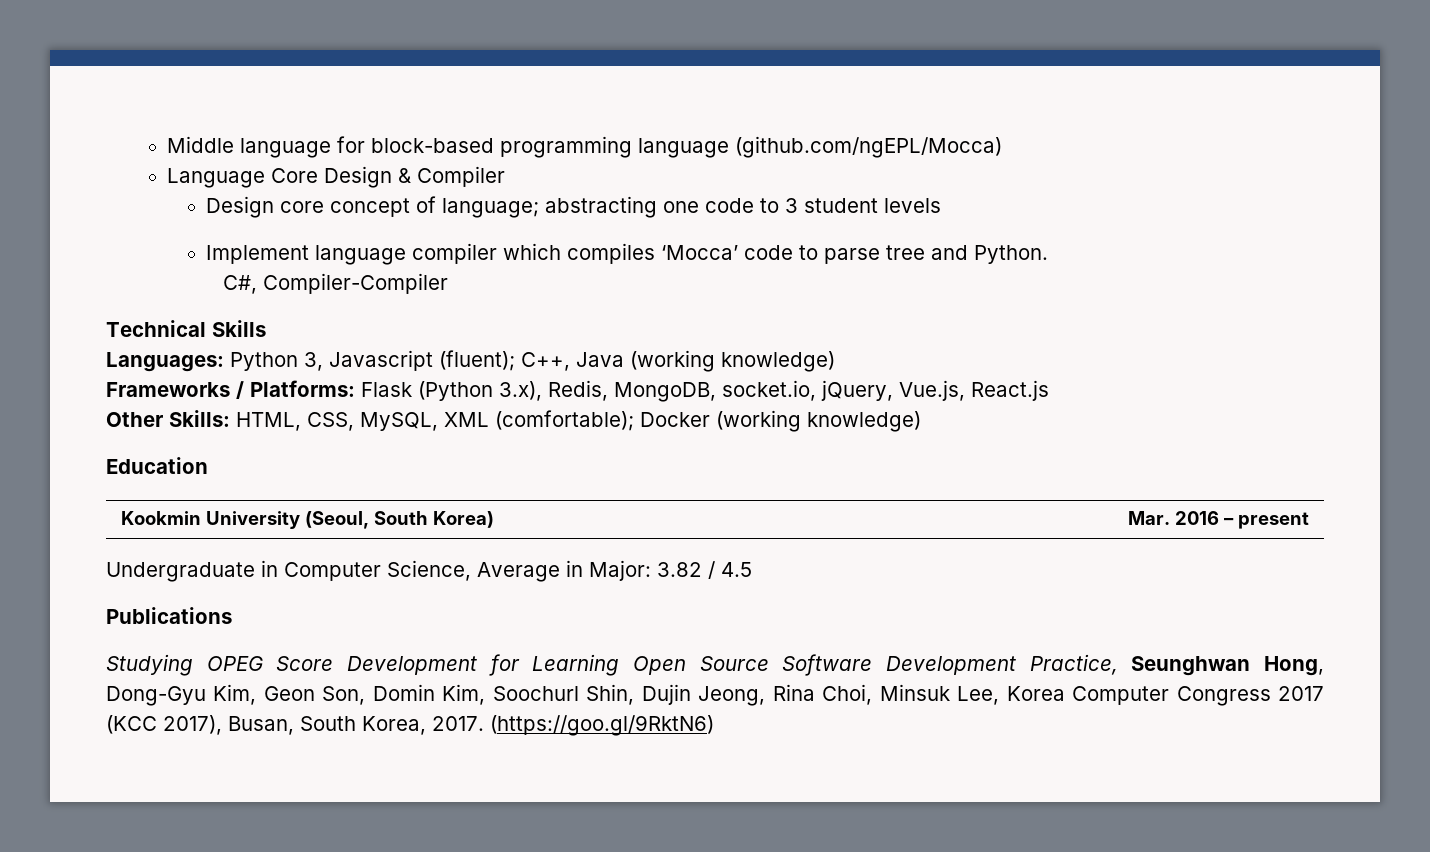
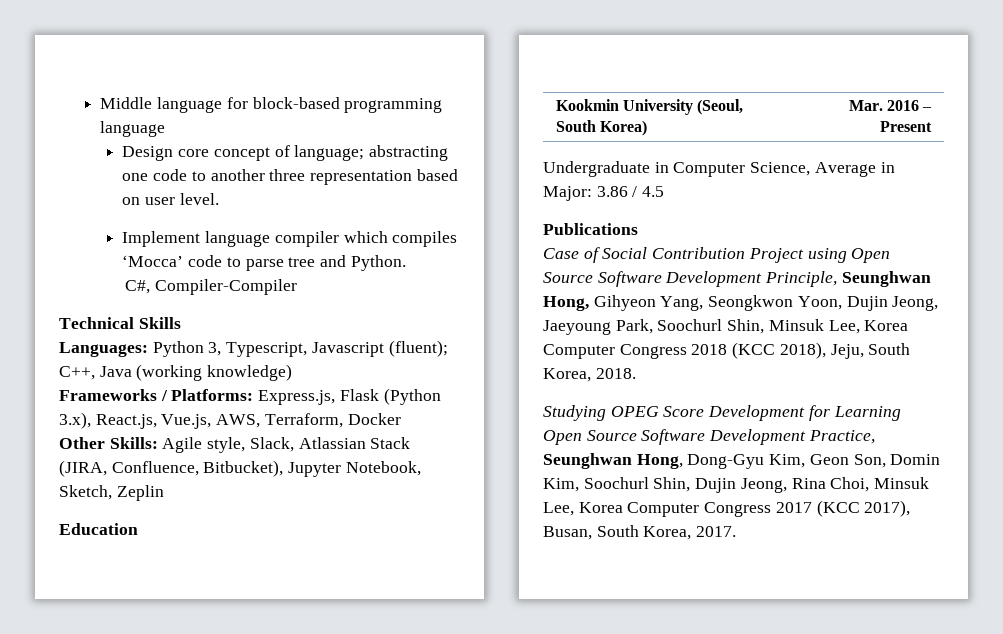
[735,136,1003,158] [167,166,506,188] (github.com/ngEPL/Mocca) // Language Core Design & Compiler -> (166, 129) none
[785,198,942,213] 3 student levels -> [210,169,458,185] [122,193,219,205] another three representation based on user level.
(323, 361) none -> [226,342,308,357] Typescript,
(355, 388) none -> [258,390,336,405] Express.js,
[548,380,1049,402] [106,410,921,432] Redis, MongoDB, socket.io, jQuery, Vue.js, React.js // Other Skills: HTML, CSS, MySQL, XML (comfortable); Docker (working knowledge) -> [95,413,401,429] [59,437,411,453] [59,460,421,477] [59,485,164,501] React.js, Vue.js, AWS, Terraform, Docker // Other Skills: Agile style, Slack, Atlassian Stack (JIRA, Confluence, Bitbucket), Jupyter Notebook, Sketch, Zeplin
[1237,512,1309,529] present -> [880,121,933,132] Present
[657,562,702,577] 3.82 -> [596,186,628,197] 3.86
(232, 615) none -> [543,247,891,263] [543,271,931,287] [543,295,939,311] [543,319,909,335] [543,342,911,359] [543,368,636,382] // Case of Social Contribution Project using Open Source Software Development Principle, Seunghwan Hong, Gihyeon Yang, Seongkwon Yoon, Dujin Jeong, Jaeyoung Park, Soochurl Shin, Minsuk Lee, Korea Computer Congress 2018 (KCC 2018), Jeju, South Korea, 2018.
[490,715,714,736] (https://goo.gl/9RktN6) -> (737, 531) none

